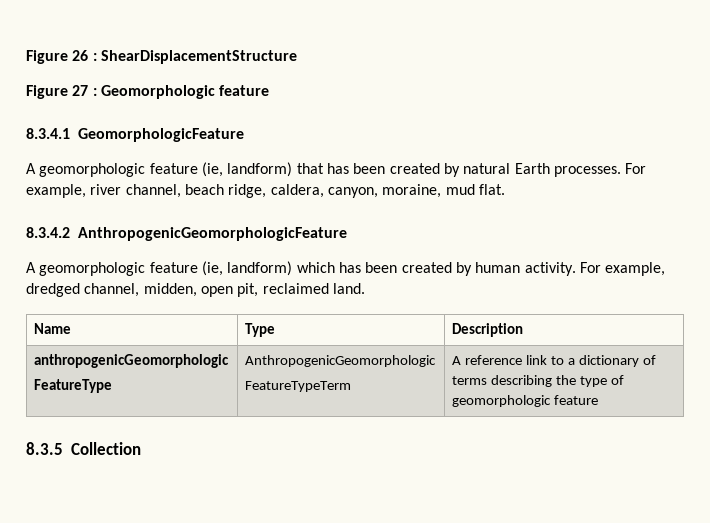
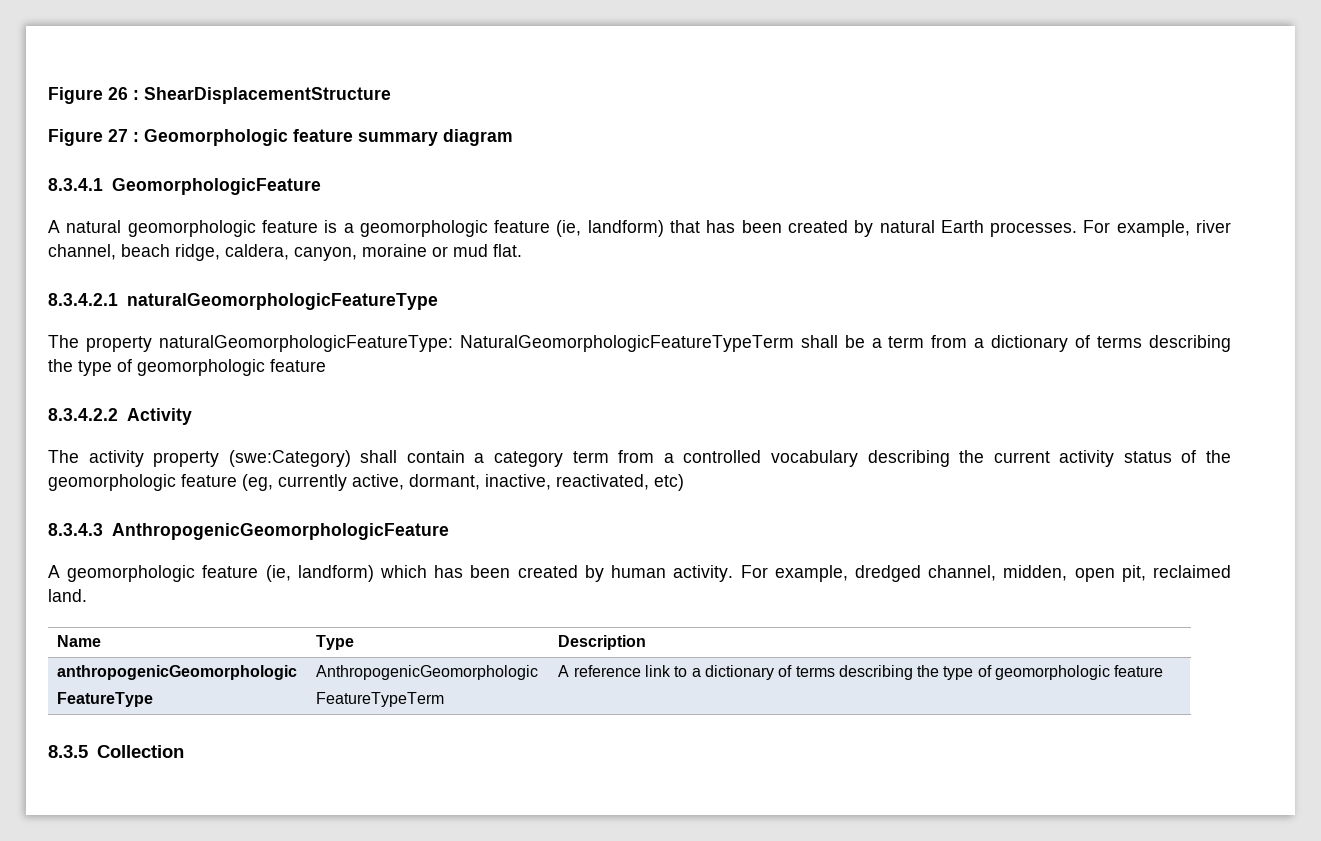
(270, 90) none -> [358,129,513,146] summary diagram
(36, 168) none -> [66,220,354,237] natural geomorphologic feature is a
[382,184,442,198] moraine, -> [362,244,448,257] moraine or
[26,227,70,238] 8.3.4.2 -> [48,293,438,310] [48,335,1231,352] [48,359,326,376] [48,408,192,425] [48,450,1231,467] [48,474,684,491] [48,523,103,536] 8.3.4.2.1 naturalGeomorphologicFeatureType // The property naturalGeomorphologicFeatureType: NaturalGeomorphologicFeatureTypeTerm shall be a term from a dictionary of terms describing the type of geomorphologic feature // 8.3.4.2.2 Activity // The activity property (swe:Category) shall contain a category term from a controlled vocabulary describing the current activity status of the geomorphologic feature (eg, currently active, dormant, inactive, reactivated, etc) // 8.3.4.3

